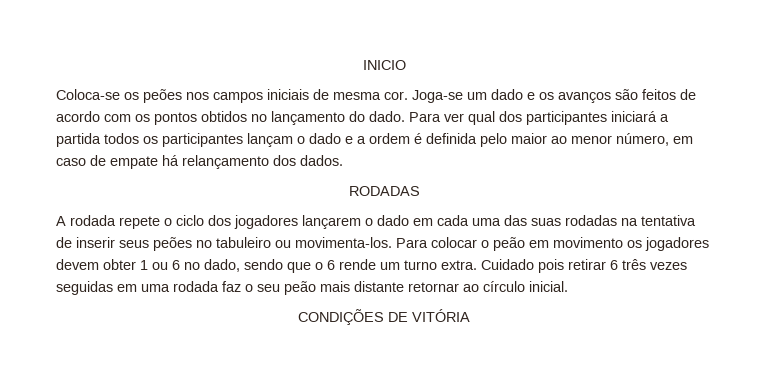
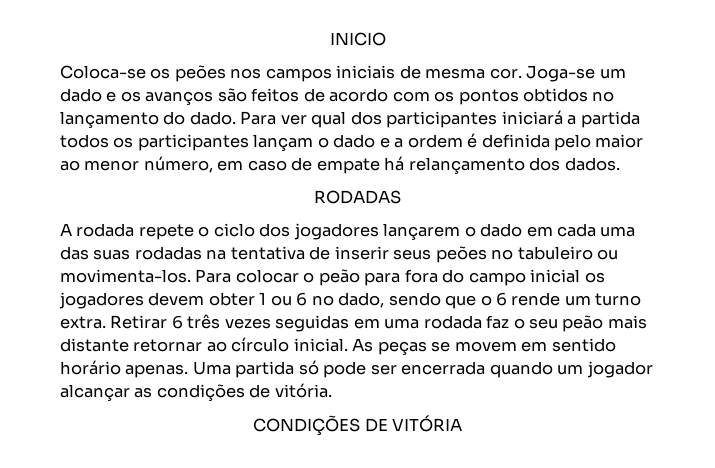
[529,237,623,248] em movimento -> [364,269,581,286] para fora do campo inicial
[481,259,606,273] Cuidado pois retirar -> [110,315,168,329] Retirar
(568, 286) none -> [352,338,616,355] [60,360,653,378] [60,383,332,401] As peças se movem em sentido horário apenas. Uma partida só pode ser encerrada quando um jogador alcançar as condições de vitória.

